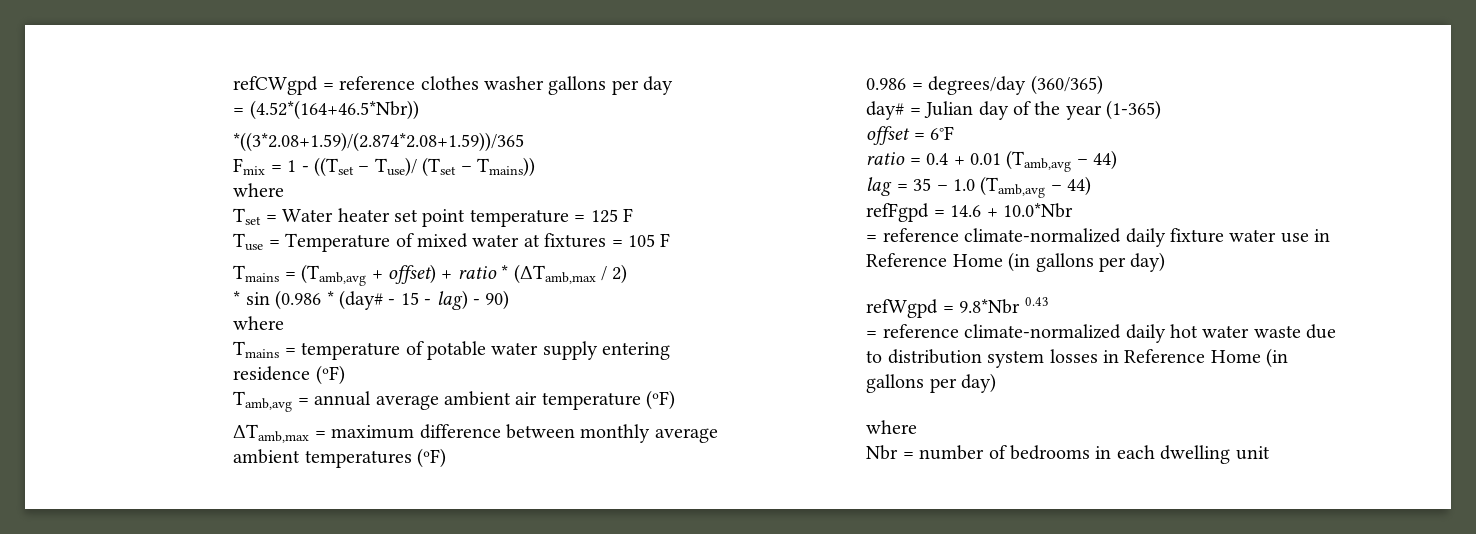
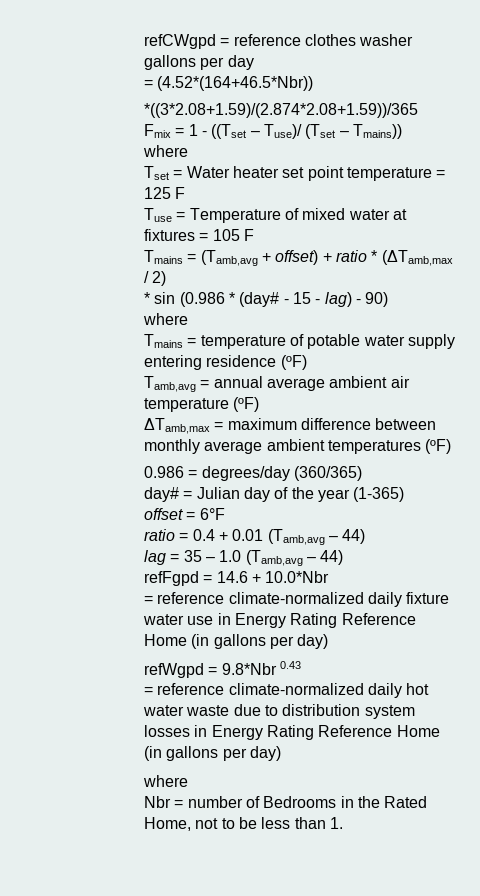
(1331, 235) none -> [234,613,338,628] Energy Rating
(1119, 356) none -> [211,725,314,740] Energy Rating
[1009,445,1270,464] bedrooms in each dwelling unit -> [263,796,428,808] [143,817,343,831] Bedrooms in the Rated Home, not to be less than 1.

